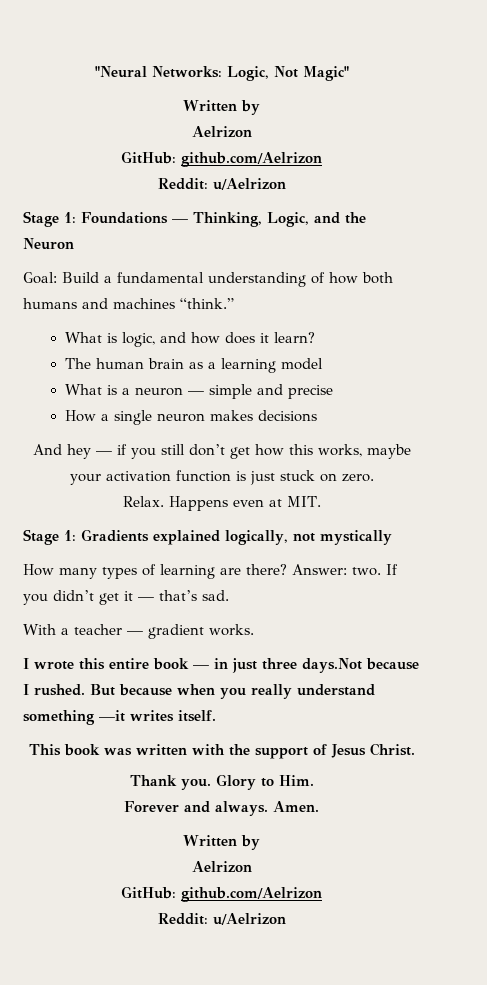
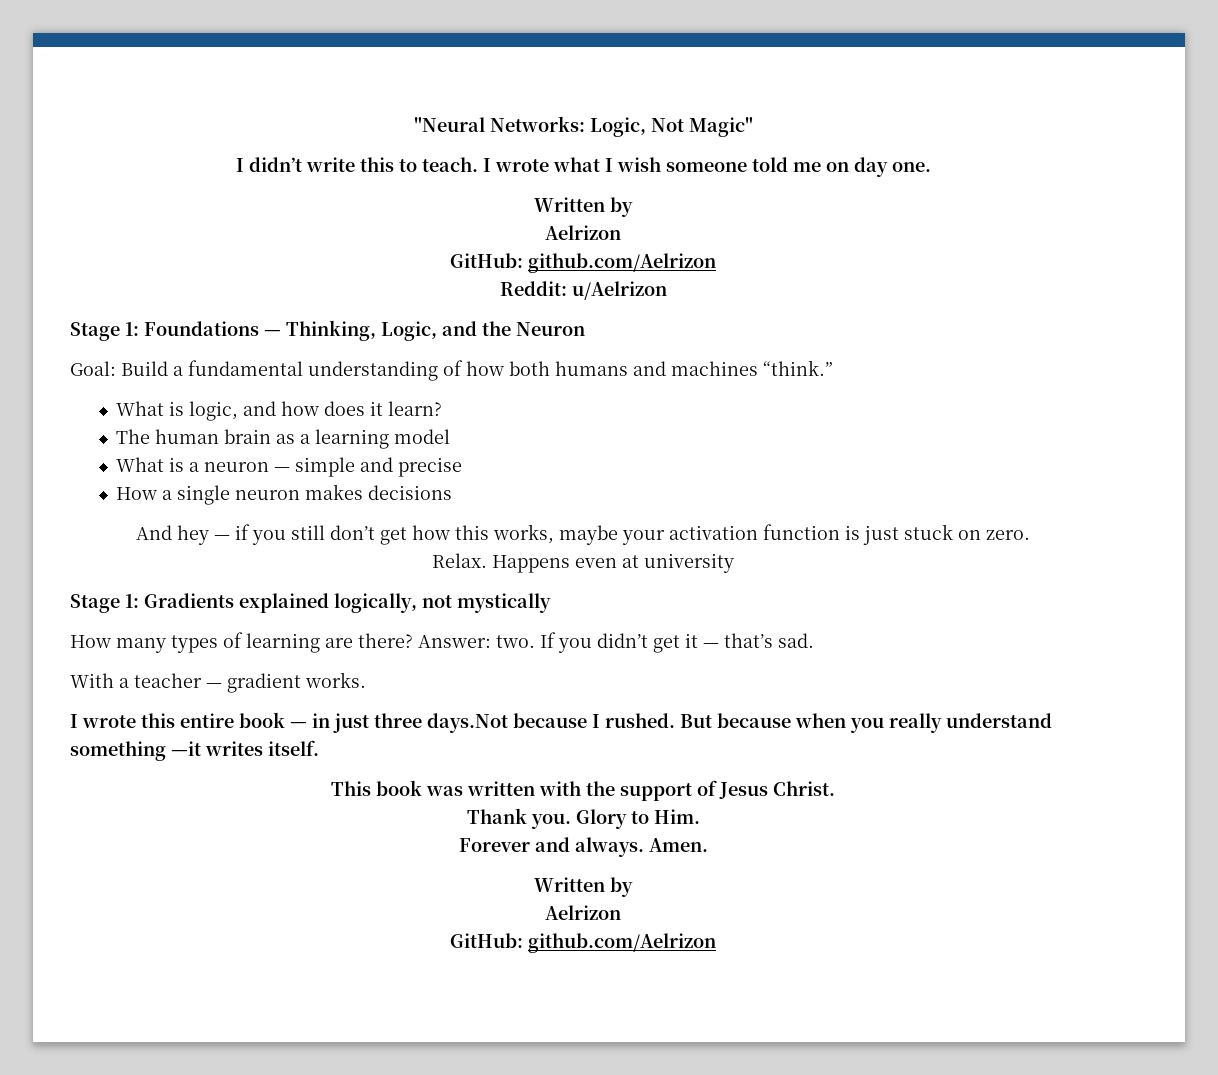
(349, 73) none -> [235,157,931,177] // I didn’t write this to teach. I wrote what I wish someone told me on day one.
[286,496,321,507] MIT. -> [644,553,734,573] university
[157,913,286,925] // Reddit: u/Aelrizon -> (716, 943) none

